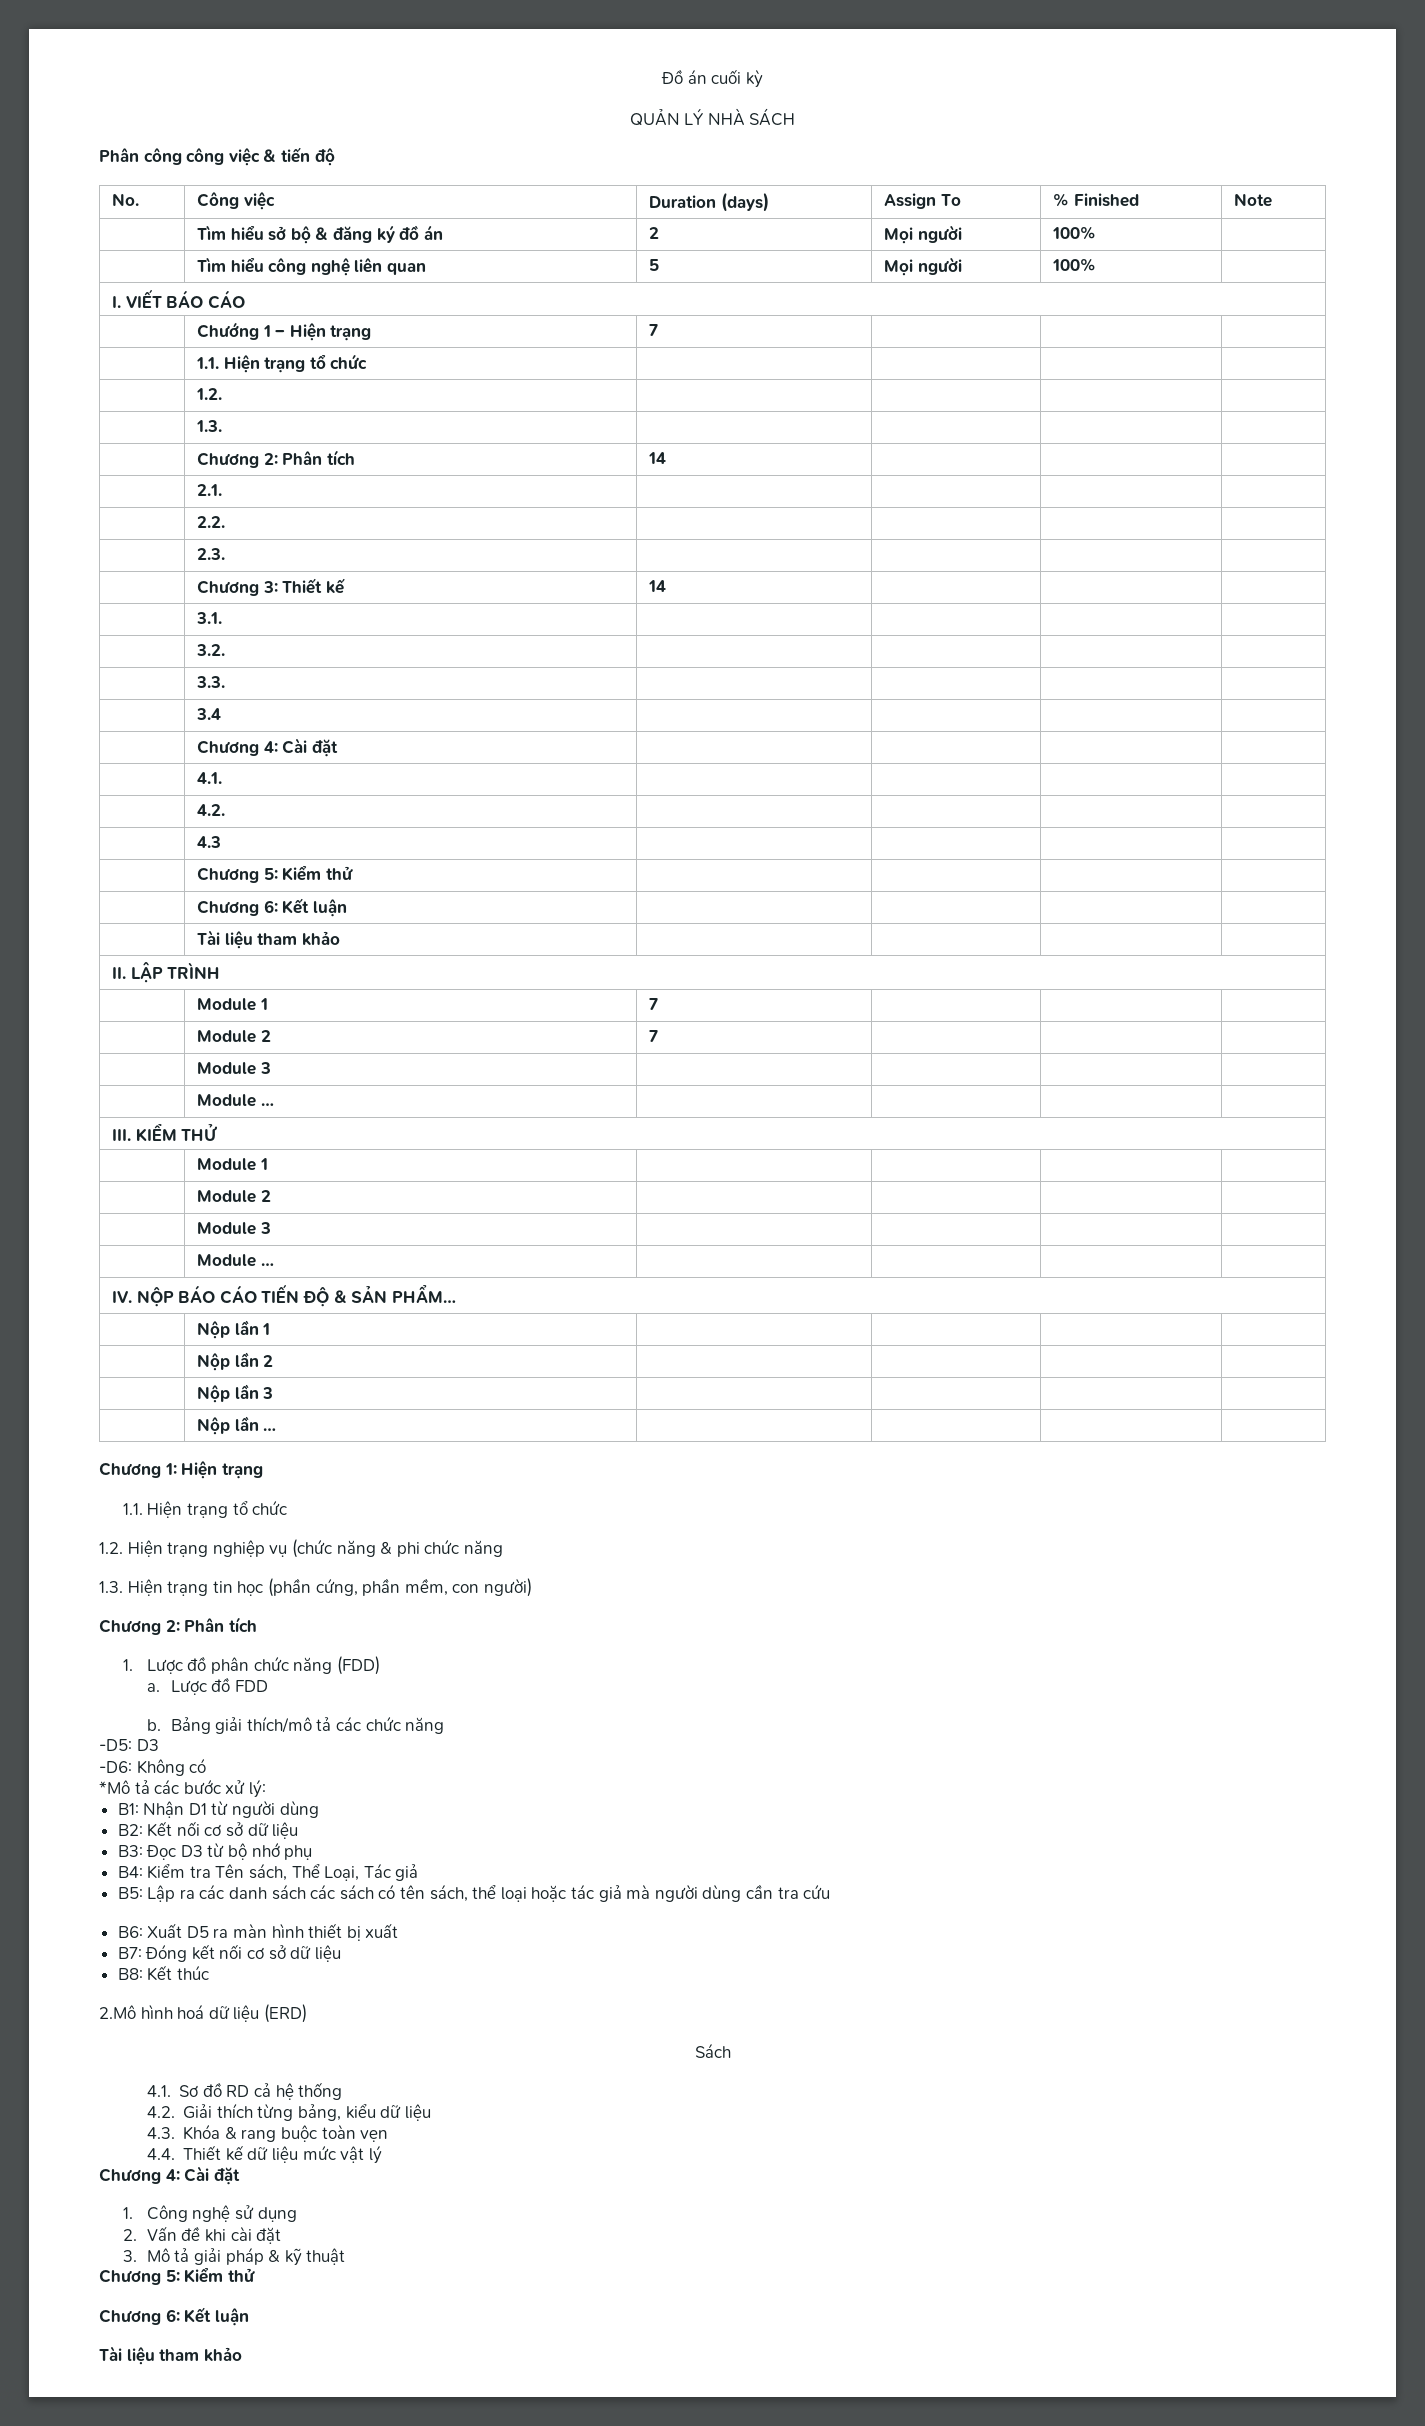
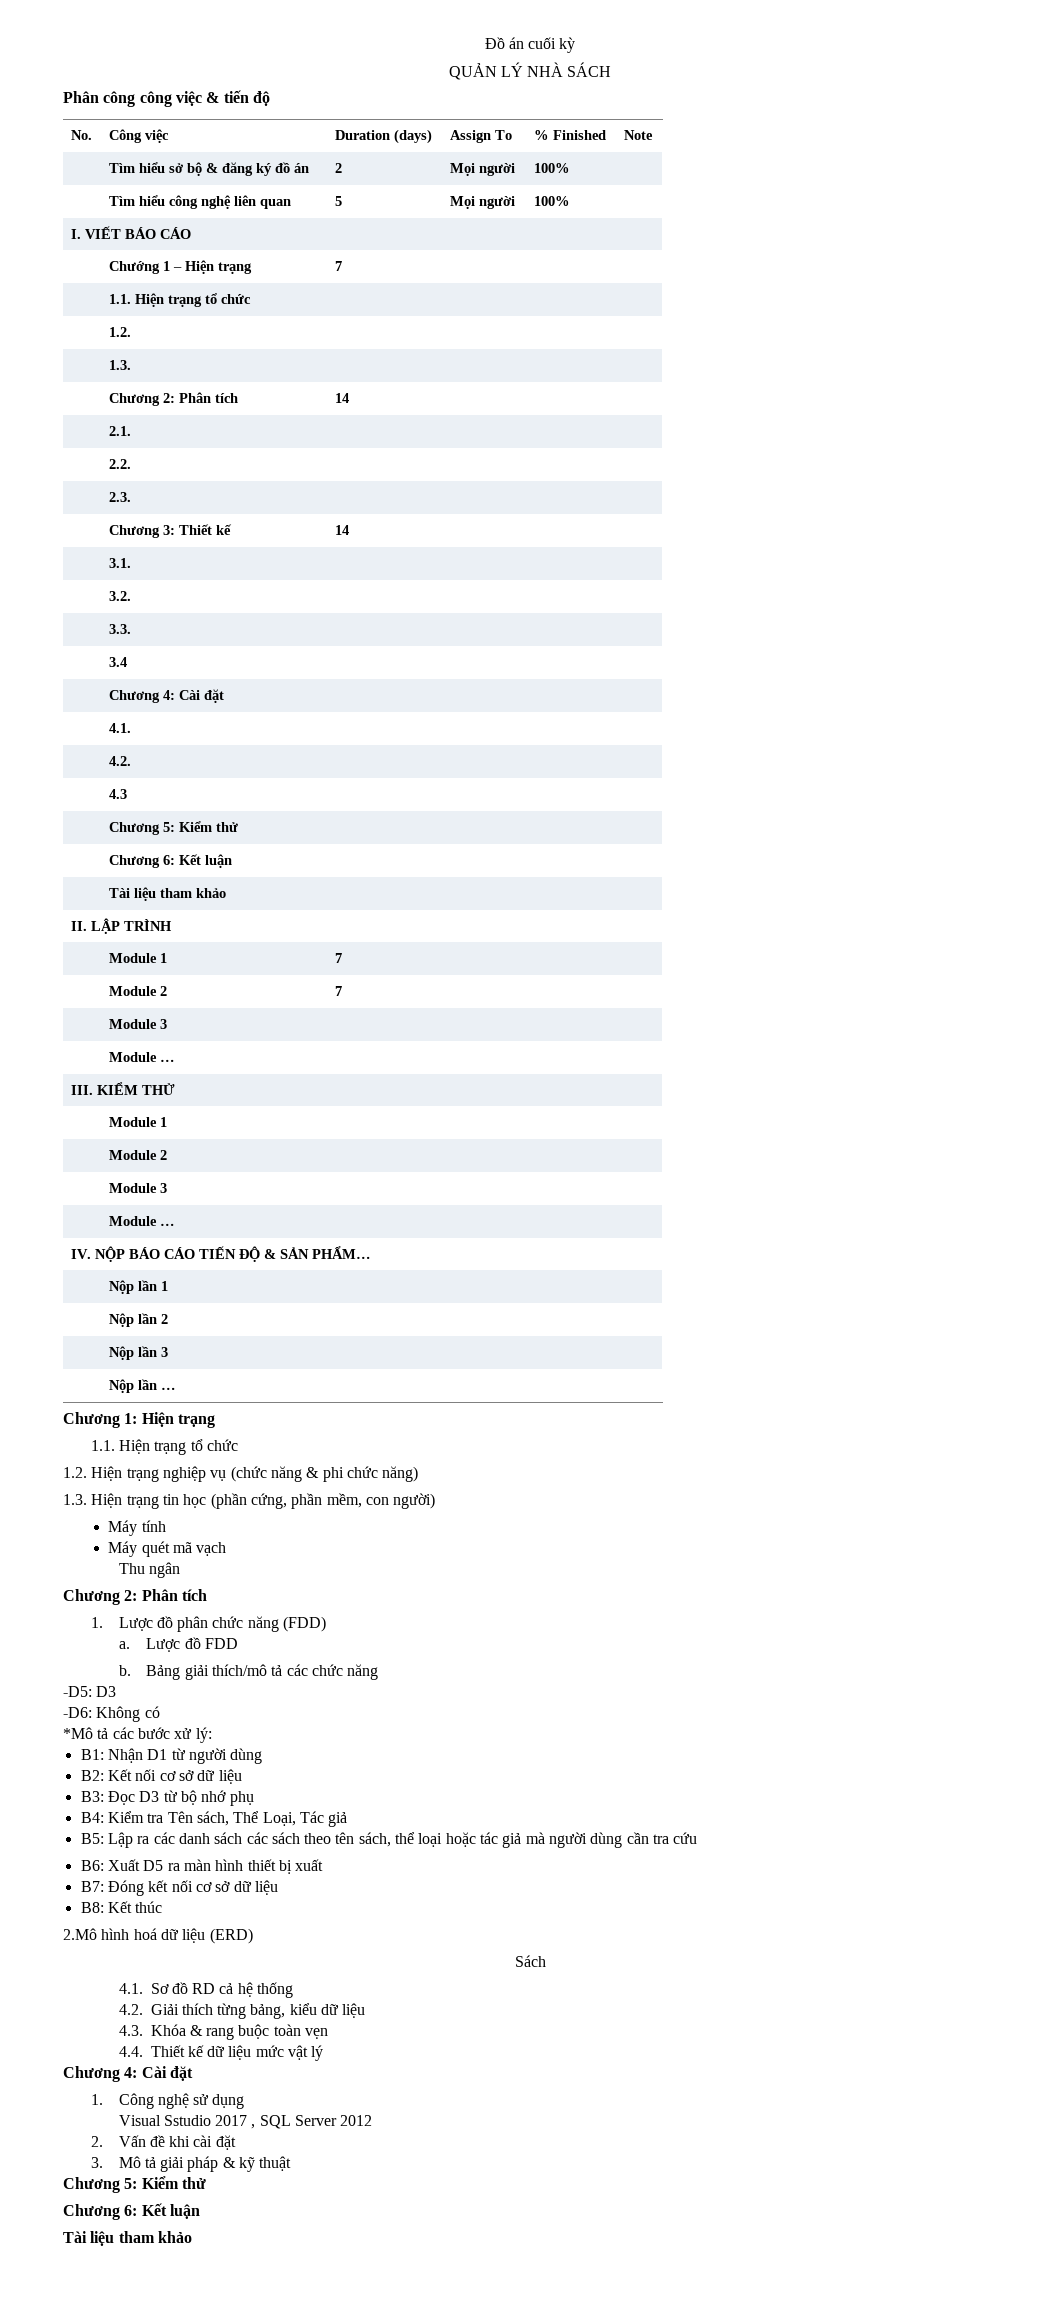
[463,1540,503,1557] năng -> [382,1466,419,1482] năng)
(532, 1587) none -> [108,1520,166,1536] [108,1541,227,1557] [118,1562,180,1578] // Máy tính // Máy quét mã vạch // Thu ngân
[378,1884,396,1899] có -> [304,1833,332,1844] theo
(297, 2214) none -> [118,2115,373,2129] // Visual Sstudio 2017 , SQL Server 2012

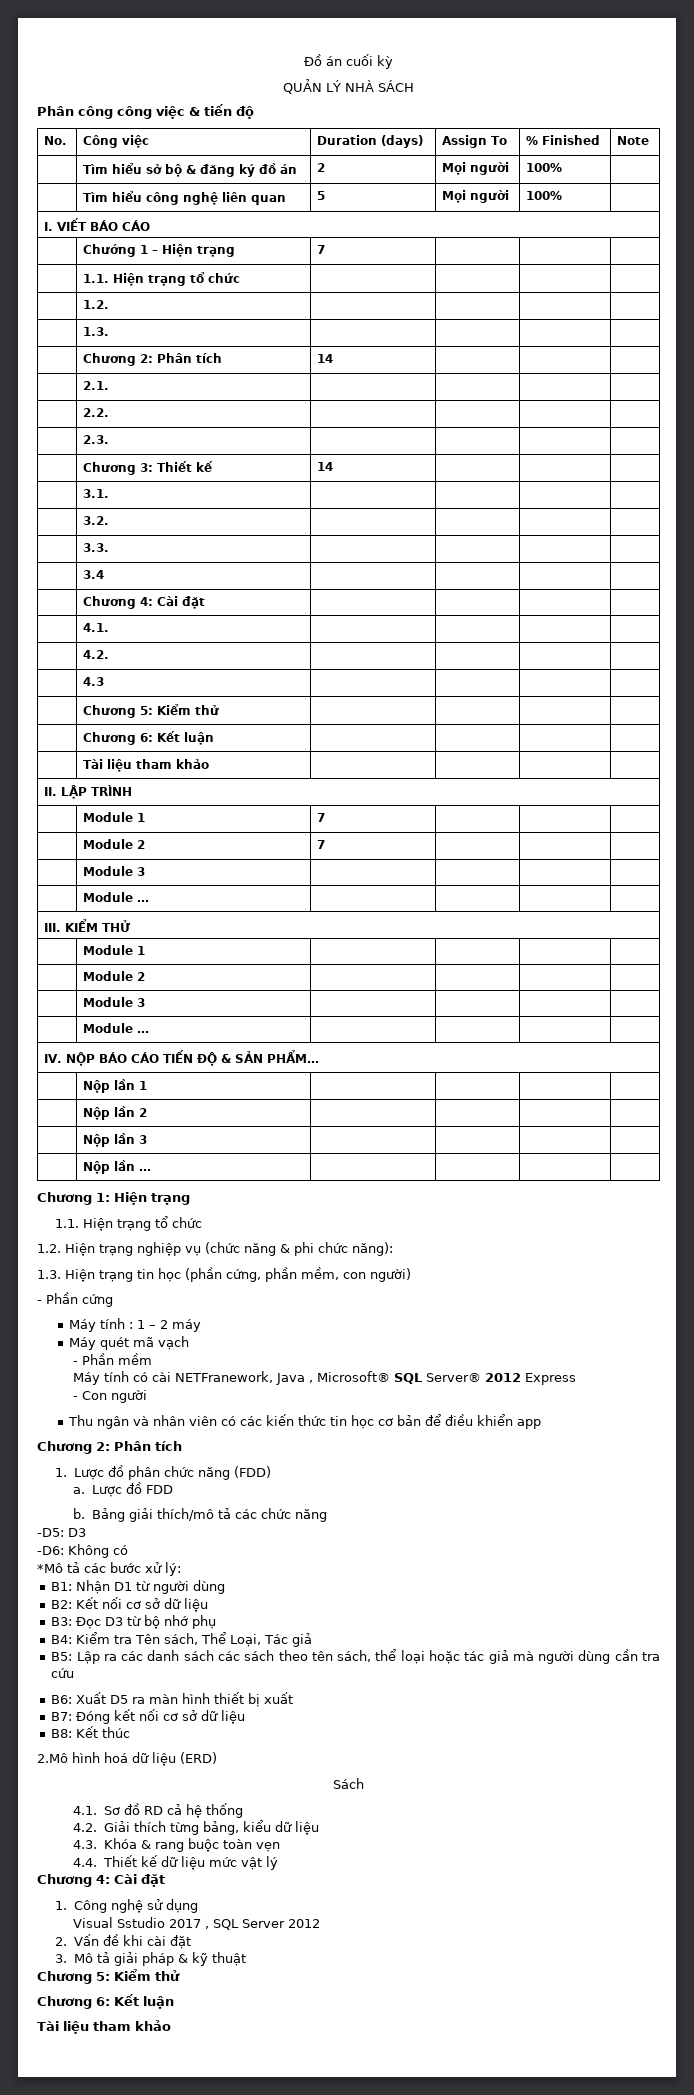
[382,1466,419,1482] năng) -> [352,1242,393,1256] năng):
[108,1520,166,1536] // Máy tính -> [37,1292,113,1307] [69,1318,202,1332] // - Phần cứng // Máy tính : 1 – 2 máy
[118,1562,180,1578] Thu ngân -> [73,1353,153,1365] [73,1371,577,1385] [73,1390,148,1403] [68,1414,542,1429] - Phần mềm // Máy tính có cài NETFranework, Java , Microsoft® SQL Server® 2012 Express // - Con người // Thu ngân và nhân viên có các kiến thức tin học cơ bản để điều khiển app

